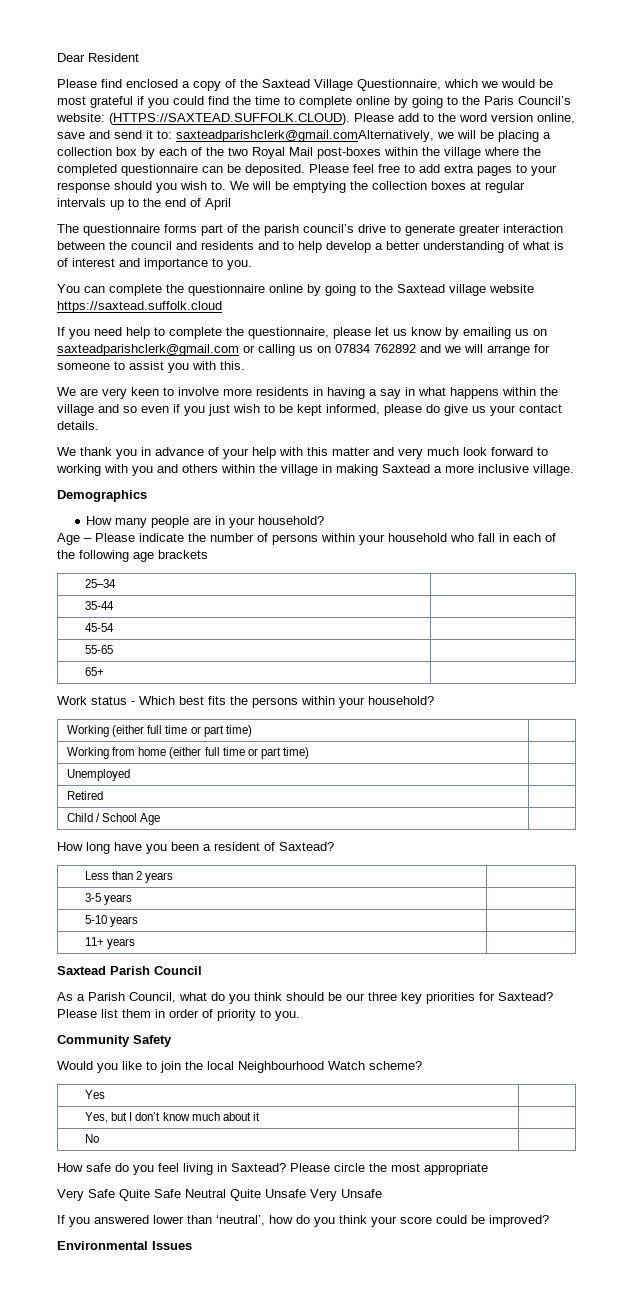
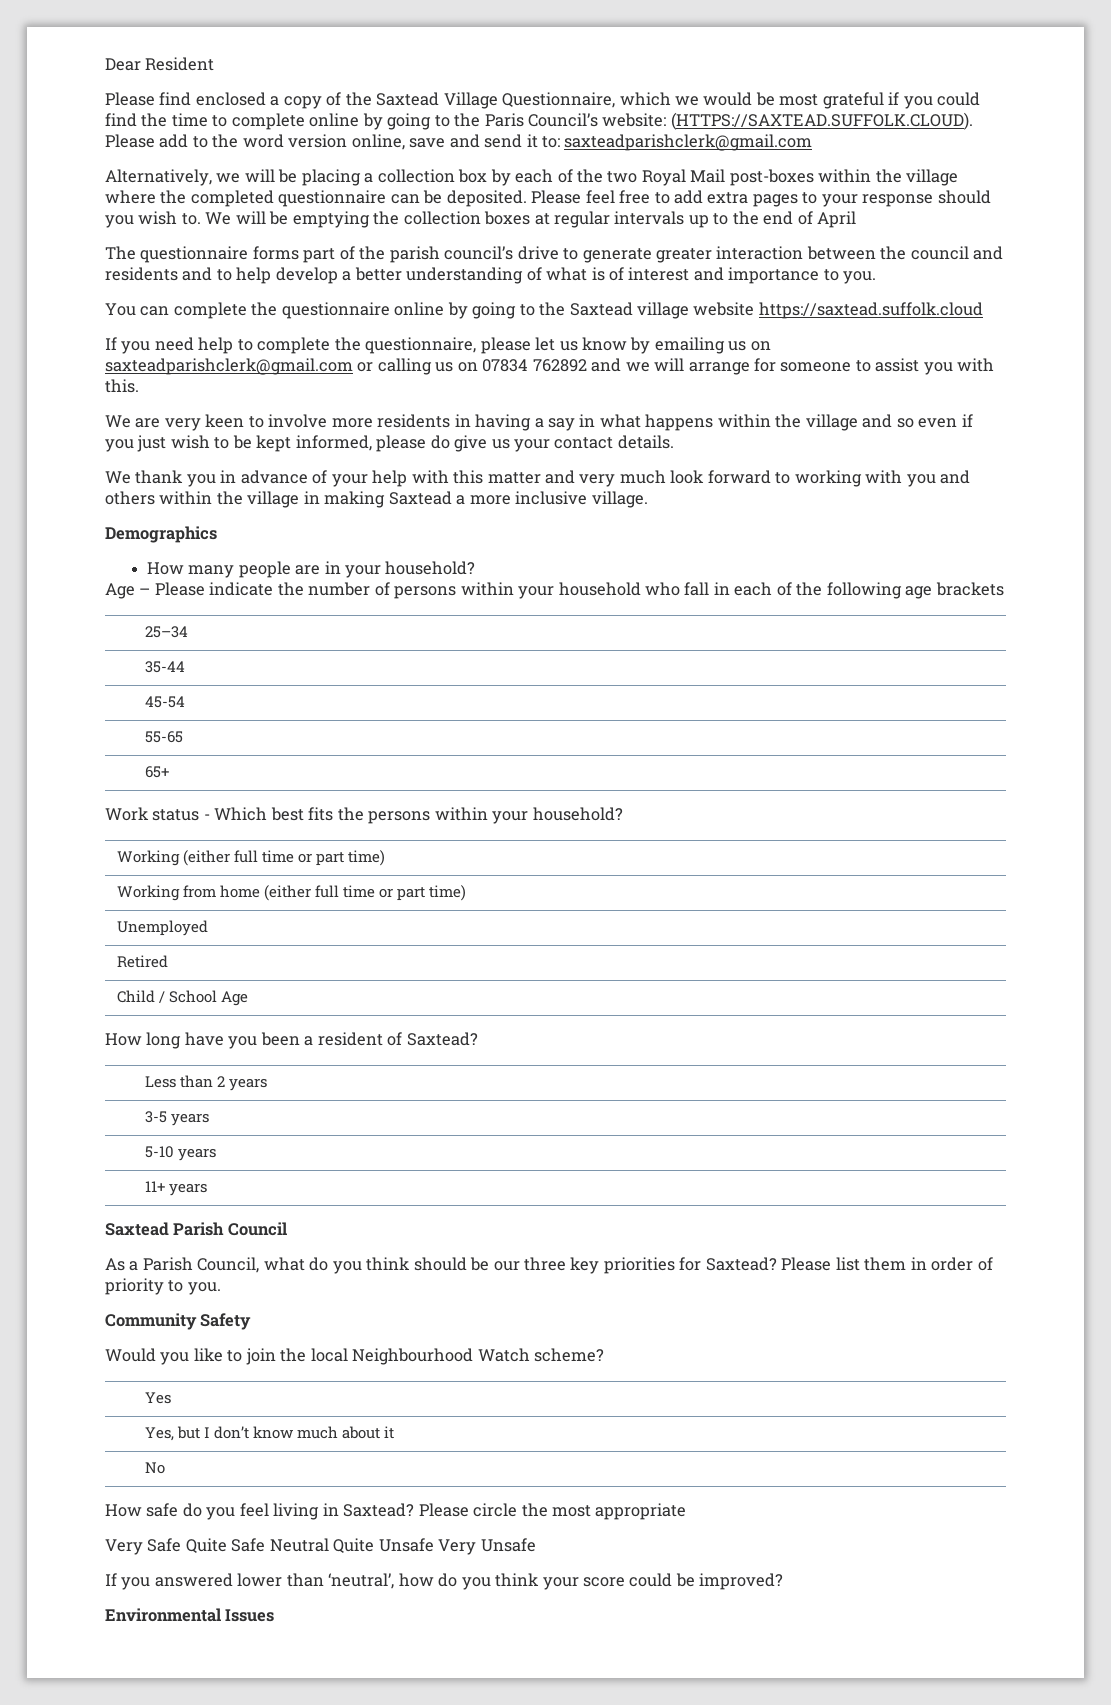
[176,130,434,142] saxteadparishclerk@gmail.comAlternatively, -> [564,134,813,151] [105,169,212,186] saxteadparishclerk@gmail.com // Alternatively,

